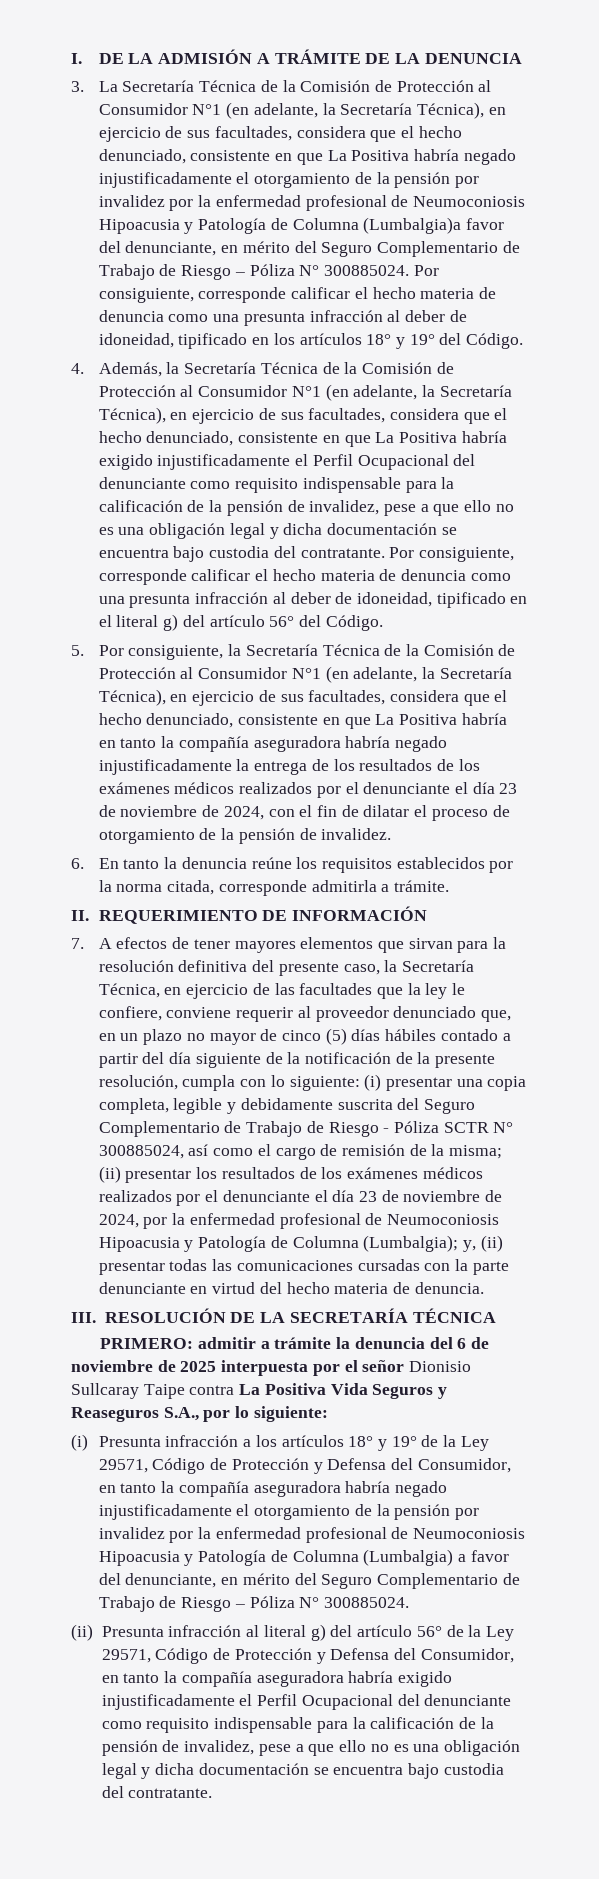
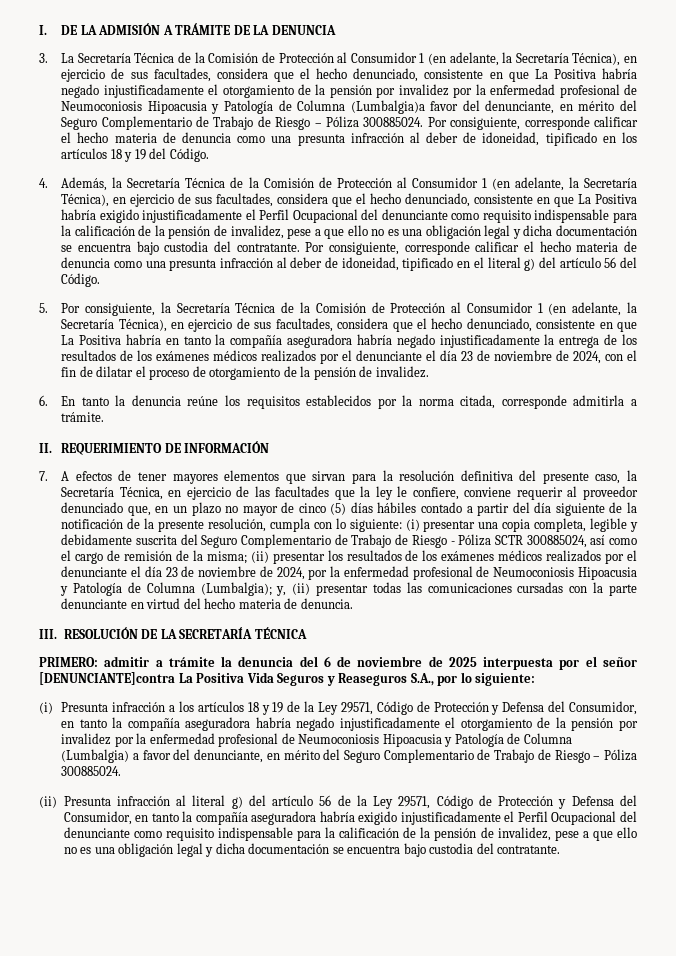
[192,104,222,115] N°1 -> [419,53,425,63] 1
[299,265,320,276] N° -> (360, 122) none
[366,334,435,349] 18° y 19° -> [110,149,146,162] 18 y 19
[291,386,321,397] N°1 -> [481,178,487,188] 1
[269,616,295,627] 56° -> [604,257,617,268] 56
[291,668,321,679] N°1 -> [537,303,543,313] 1
[493,1122,514,1133] N° -> (523, 540) none
[409,1361,472,1372] [71,1383,235,1399] Dionisio Sullcaray Taipe contra -> [39,672,175,685] [DENUNCIANTE]contra
[348,1436,417,1451] 18° y 19° -> [247,702,284,715] 18 y 19
[299,1597,320,1608] N° -> (638, 755) none
[416,1626,442,1637] 56° -> [319,795,332,806] 56

